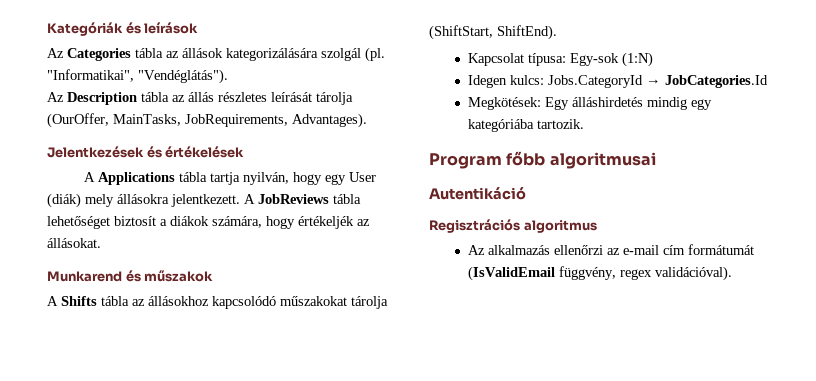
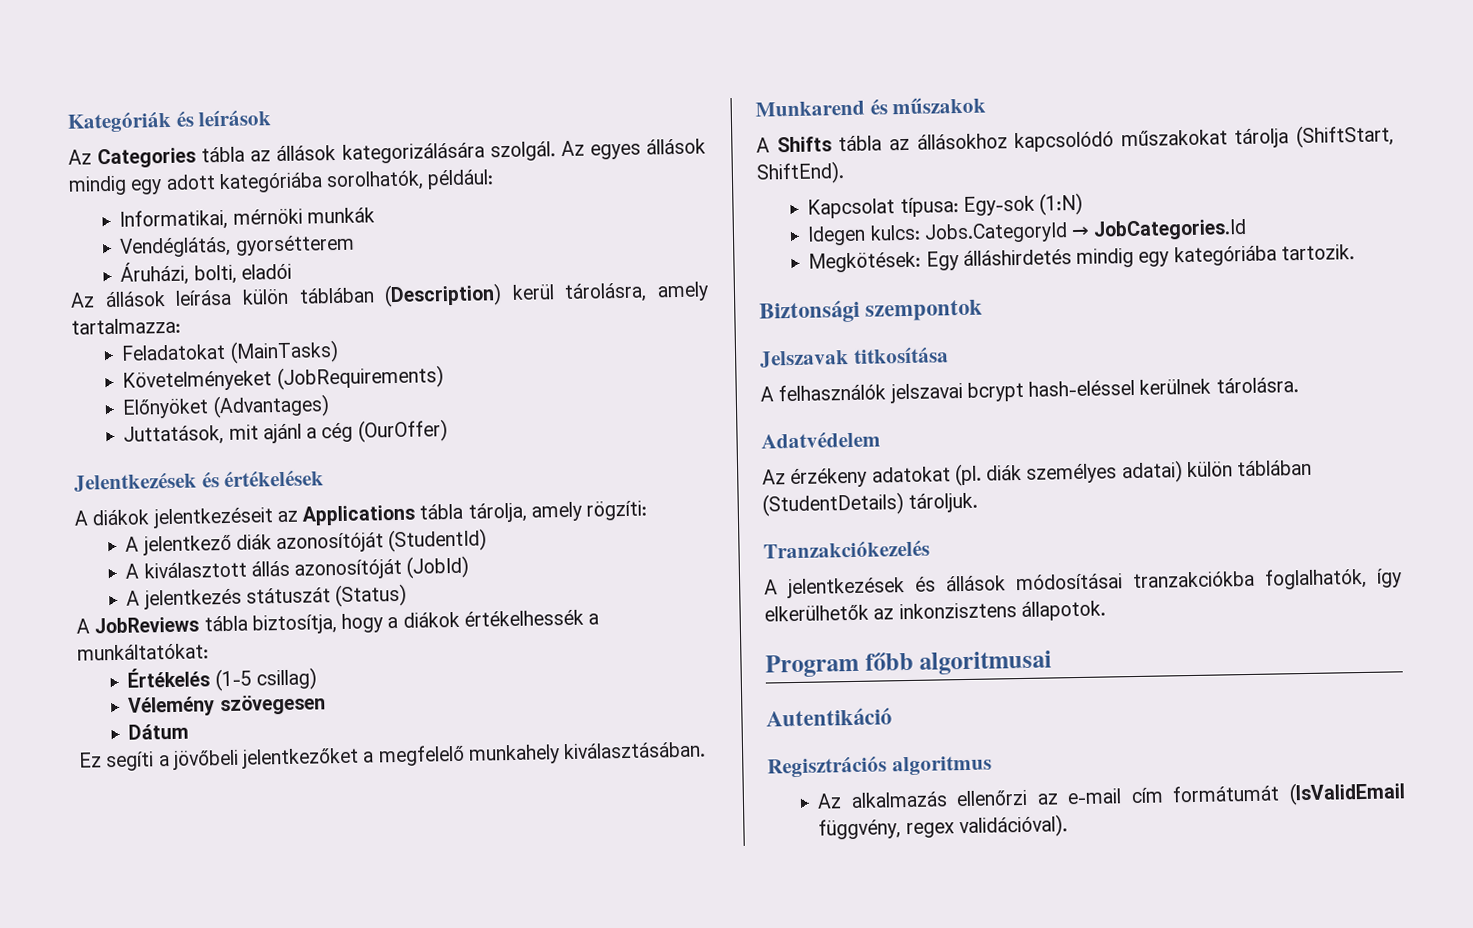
[321,47,385,62] [47,69,228,84] [47,92,353,105] [47,113,367,128] [47,146,245,158] [84,172,377,185] [47,193,361,208] [47,216,370,229] [47,238,101,248] szolgál (pl. "Informatikai", "Vendéglátás"). // Az Description tábla az állás részletes leírását tárolja (OurOffer, MainTasks, JobRequirements, Advantages). // Jelentkezések és értékelések // A Applications tábla tartja nyilván, hogy egy User (diák) mely állásokra jelentkezett. A JobReviews tábla lehetőséget biztosít a diákok számára, hogy értékeljék az állásokat. -> [489,138,706,162] [68,169,495,196] [119,207,375,231] [119,234,355,258] [120,261,292,286] [70,281,709,308] [71,317,181,335] [121,340,339,364] [122,365,444,392] [122,394,330,419] [123,419,448,446] [74,469,325,492] [74,500,648,529] [125,528,488,556] [125,555,470,580] [126,583,408,610] [76,609,600,635] [77,643,209,661] [127,667,317,692] [128,694,326,717] [128,723,190,740] [78,741,707,772] szolgál. Az egyes állások mindig egy adott kategóriába sorolhatók, például: // Informatikai, mérnöki munkák // Vendéglátás, gyorsétterem // Áruházi, bolti, eladói // Az állások leírása külön táblában (Description) kerül tárolásra, amely tartalmazza: // Feladatokat (MainTasks) // Követelményeket (JobRequirements) // Előnyöket (Advantages) // Juttatások, mit ajánl a cég (OurOffer) // Jelentkezések és értékelések // A diákok jelentkezéseit az Applications tábla tárolja, amely rögzíti: // A jelentkező diák azonosítóját (StudentId) // A kiválasztott állás azonosítóját (JobId) // A jelentkezés státuszát (Status) // A JobReviews tábla biztosítja, hogy a diákok értékelhessék a munkáltatókat: // Értékelés (1-5 csillag) // Vélemény szövegesen // Dátum // Ez segíti a jövőbeli jelentkezőket a megfelelő munkahely kiválasztásában.
(585, 124) none -> [759,299,984,324] [760,346,949,368] [760,377,1299,404] [761,430,881,449] [762,459,1313,489] [762,492,979,517] [763,539,930,559] [764,567,1402,599] [764,600,1106,622] // Biztonsági szempontok // Jelszavak titkosítása // A felhasználók jelszavai bcrypt hash-eléssel kerülnek tárolásra. // Adatvédelem // Az érzékeny adatokat (pl. diák személyes adatai) külön táblában (StudentDetails) tároljuk. // Tranzakciókezelés // A jelentkezések és állások módosításai tranzakciókba foglalhatók, így elkerülhetők az inkonzisztens állapotok.

